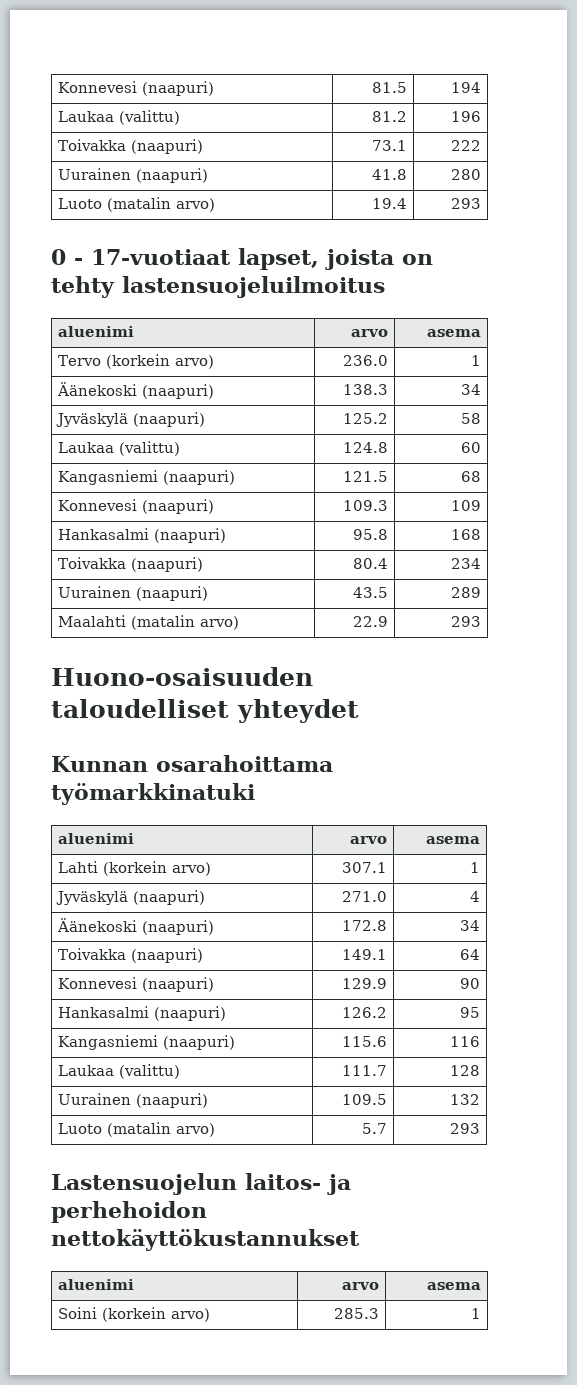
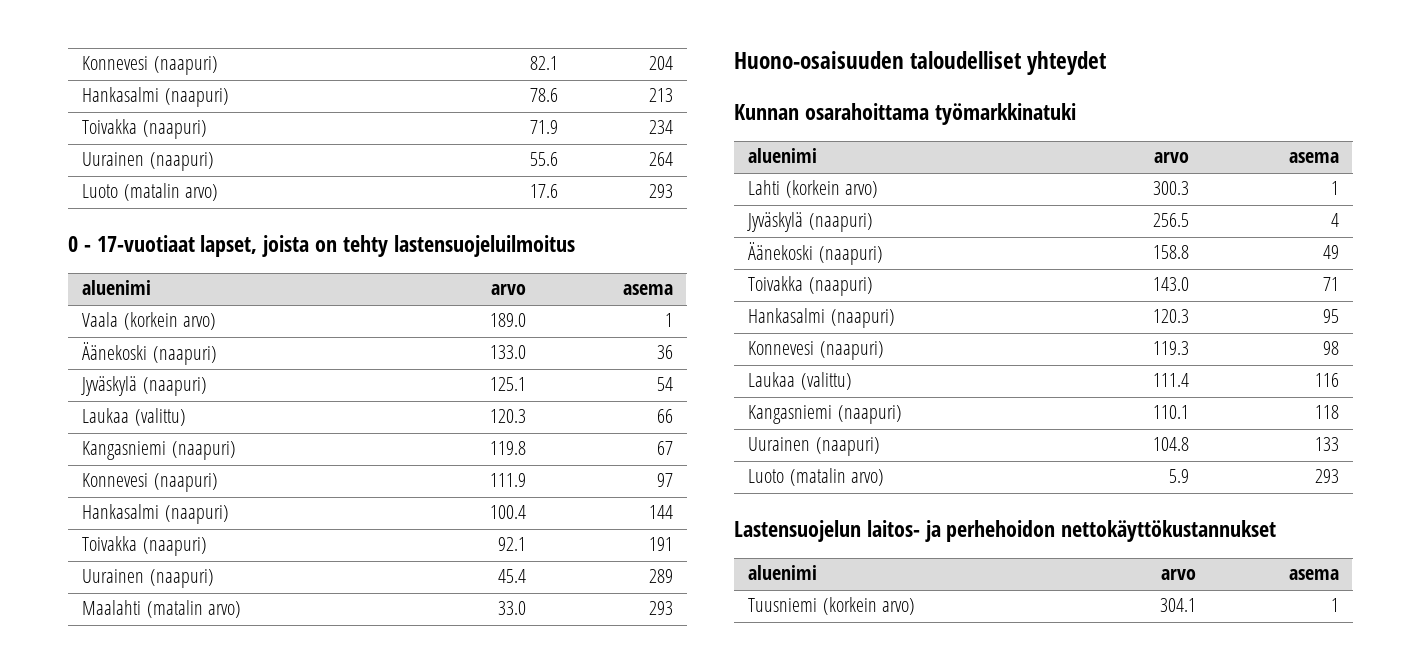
[57,81,214,96] [372,82,408,93] [451,82,482,93] [57,110,180,125] [372,111,408,122] [451,111,482,122] [57,139,203,154] [372,140,408,151] [451,140,482,151] [57,168,208,183] [372,169,408,180] [451,169,482,180] [57,197,215,212] [372,198,408,209] Konnevesi (naapuri) | 81.5 | 194 // Laukaa (valittu) | 81.2 | 196 // Toivakka (naapuri) | 73.1 | 222 // Uurainen (naapuri) | 41.8 | 280 // Luoto (matalin arvo) | 19.4 -> [82,56,218,75] [529,56,558,70] [648,56,673,70] [82,87,229,107] [529,88,558,102] [648,88,673,102] [82,119,207,139] [529,120,558,134] [648,120,673,134] [82,152,214,171] [529,152,558,166] [648,152,673,166] [82,183,218,201] [529,184,558,198] Konnevesi (naapuri) | 82.1 | 204 // Hankasalmi (naapuri) | 78.6 | 213 // Toivakka (naapuri) | 71.9 | 234 // Uurainen (naapuri) | 55.6 | 264 // Luoto (matalin arvo) | 17.6
[57,354,214,369] [343,355,389,366] Tervo (korkein arvo) | 236.0 -> [82,312,216,330] [489,313,526,327] Vaala (korkein arvo) | 189.0
[343,384,389,395] [461,384,482,395] [55,412,205,427] [343,413,389,424] [461,413,482,424] [57,441,180,456] [343,442,389,453] [461,442,482,453] [57,470,235,485] [343,471,389,482] [461,471,482,482] [57,499,214,514] [343,500,389,511] [451,500,482,511] [57,528,226,543] [353,529,389,540] [451,529,482,540] [57,557,203,572] [353,558,389,569] [451,558,482,569] [57,586,208,601] [353,587,389,598] 138.3 | 34 // Jyväskylä (naapuri) | 125.2 | 58 // Laukaa (valittu) | 124.8 | 60 // Kangasniemi (naapuri) | 121.5 | 68 // Konnevesi (naapuri) | 109.3 | 109 // Hankasalmi (naapuri) | 95.8 | 168 // Toivakka (naapuri) | 80.4 | 234 // Uurainen (naapuri) | 43.5 -> [489,345,526,359] [656,345,673,359] [81,376,207,396] [489,377,526,391] [656,377,673,391] [82,408,186,426] [489,409,526,423] [656,409,673,423] [82,441,236,460] [489,441,526,455] [656,441,673,455] [82,473,218,492] [489,473,526,487] [656,473,673,487] [82,504,229,524] [489,505,526,519] [648,505,673,519] [82,536,207,556] [497,537,526,551] [648,537,673,551] [82,569,214,588] [497,569,526,583] 133.0 | 36 // Jyväskylä (naapuri) | 125.1 | 54 // Laukaa (valittu) | 120.3 | 66 // Kangasniemi (naapuri) | 119.8 | 67 // Konnevesi (naapuri) | 111.9 | 97 // Hankasalmi (naapuri) | 100.4 | 144 // Toivakka (naapuri) | 92.1 | 191 // Uurainen (naapuri) | 45.4
[353,616,389,627] 22.9 -> [497,601,526,615] 33.0
[342,862,388,873] 307.1 -> [1152,181,1189,195] 300.3
[342,891,388,902] 271.0 -> [1152,213,1189,227] 256.5
[342,920,388,931] [460,920,481,931] [57,948,203,963] [342,949,388,960] [460,949,481,960] [57,977,214,992] [342,978,388,989] [460,978,481,989] [57,1006,226,1021] [342,1007,388,1018] [460,1007,481,1018] [57,1035,235,1050] [342,1036,388,1047] [450,1036,481,1047] [57,1064,180,1079] [342,1065,388,1076] [450,1065,481,1076] [57,1093,208,1108] [342,1094,388,1105] [450,1094,481,1105] [57,1122,215,1137] [362,1123,388,1134] 172.8 | 34 // Toivakka (naapuri) | 149.1 | 64 // Konnevesi (naapuri) | 129.9 | 90 // Hankasalmi (naapuri) | 126.2 | 95 // Kangasniemi (naapuri) | 115.6 | 116 // Laukaa (valittu) | 111.7 | 128 // Uurainen (naapuri) | 109.5 | 132 // Luoto (matalin arvo) | 5.7 -> [1152,245,1189,259] [1322,245,1339,259] [748,276,873,296] [1152,277,1189,291] [1322,277,1339,291] [748,308,895,328] [1152,309,1189,323] [1322,309,1339,323] [748,341,884,360] [1152,341,1189,355] [1322,341,1339,355] [748,372,852,390] [1152,373,1189,387] [1314,373,1339,387] [748,405,902,424] [1152,405,1189,419] [1314,405,1339,419] [748,437,880,456] [1152,437,1189,451] [1314,437,1339,451] [748,468,884,486] [1168,469,1189,483] 158.8 | 49 // Toivakka (naapuri) | 143.0 | 71 // Hankasalmi (naapuri) | 120.3 | 95 // Konnevesi (naapuri) | 119.3 | 98 // Laukaa (valittu) | 111.4 | 116 // Kangasniemi (naapuri) | 110.1 | 118 // Uurainen (naapuri) | 104.8 | 133 // Luoto (matalin arvo) | 5.9
[57,1307,210,1322] [334,1308,380,1319] Soini (korkein arvo) | 285.3 -> [748,597,915,615] [1159,598,1196,612] Tuusniemi (korkein arvo) | 304.1

